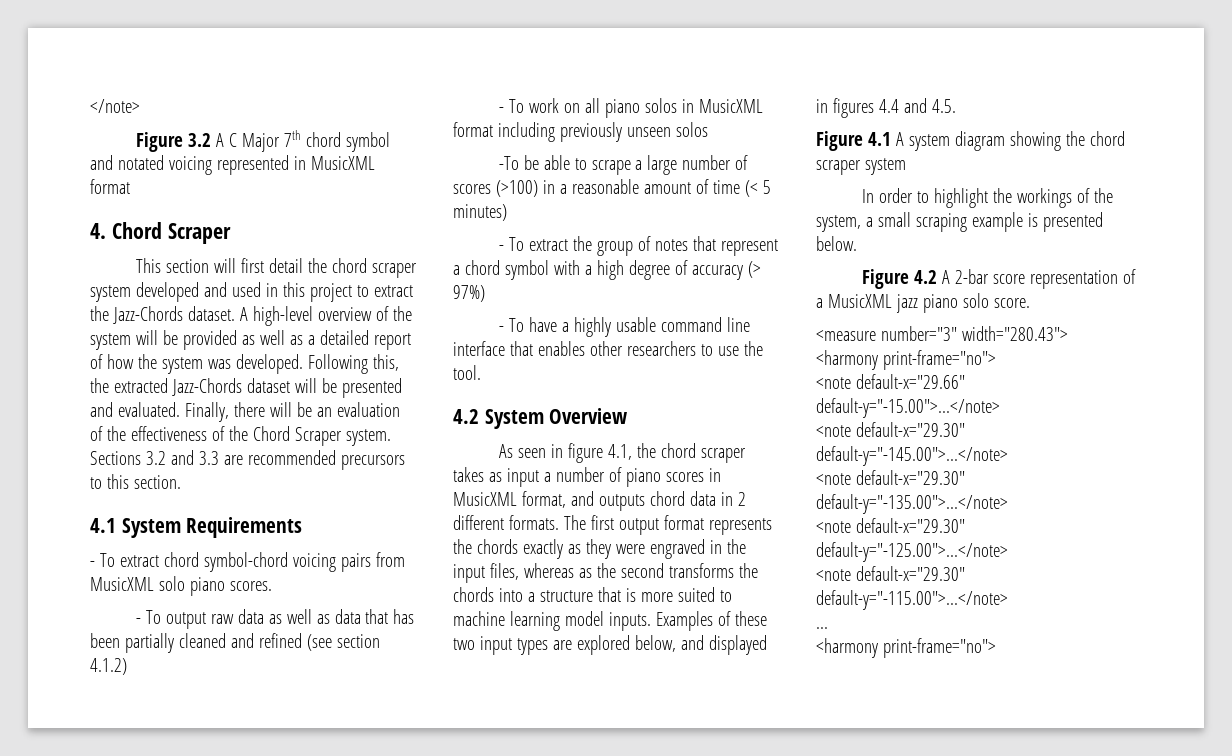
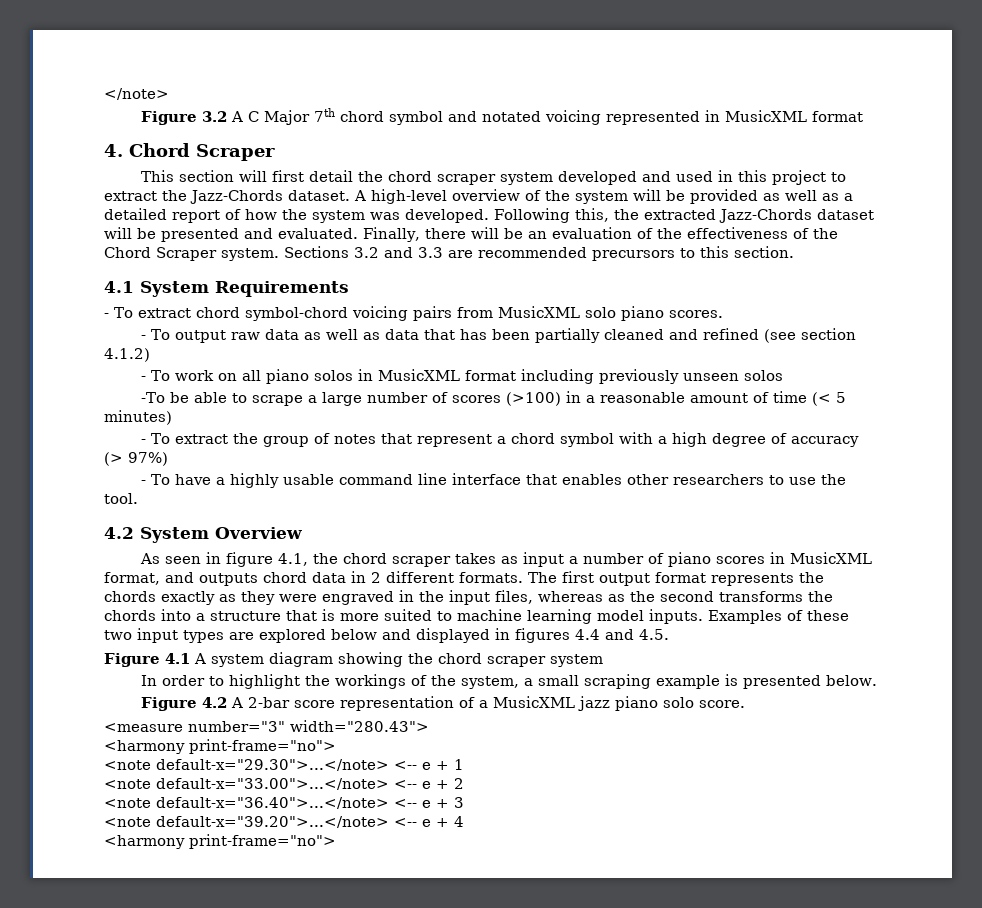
[634,635,676,652] below, -> [331,629,377,640] below
[855,374,965,389] [816,398,1000,418] [816,422,965,437] [816,446,1008,466] [816,470,965,485] [816,494,1008,514] [816,518,965,533] [816,542,1008,562] [816,566,965,581] [816,590,1008,610] [816,627,828,629] default-x="29.66" default-y="-15.00">...</note> // <note default-x="29.30" default-y="-145.00">...</note> // <note default-x="29.30" default-y="-135.00">...</note> // <note default-x="29.30" default-y="-125.00">...</note> // <note default-x="29.30" default-y="-115.00">...</note> // ... -> [156,759,464,771] [104,778,464,790] [104,797,464,809] [104,816,464,828] default-x="29.30">...</note> <-- e + 1 // <note default-x="33.00">...</note> <-- e + 2 // <note default-x="36.40">...</note> <-- e + 3 // <note default-x="39.20">...</note> <-- e + 4

